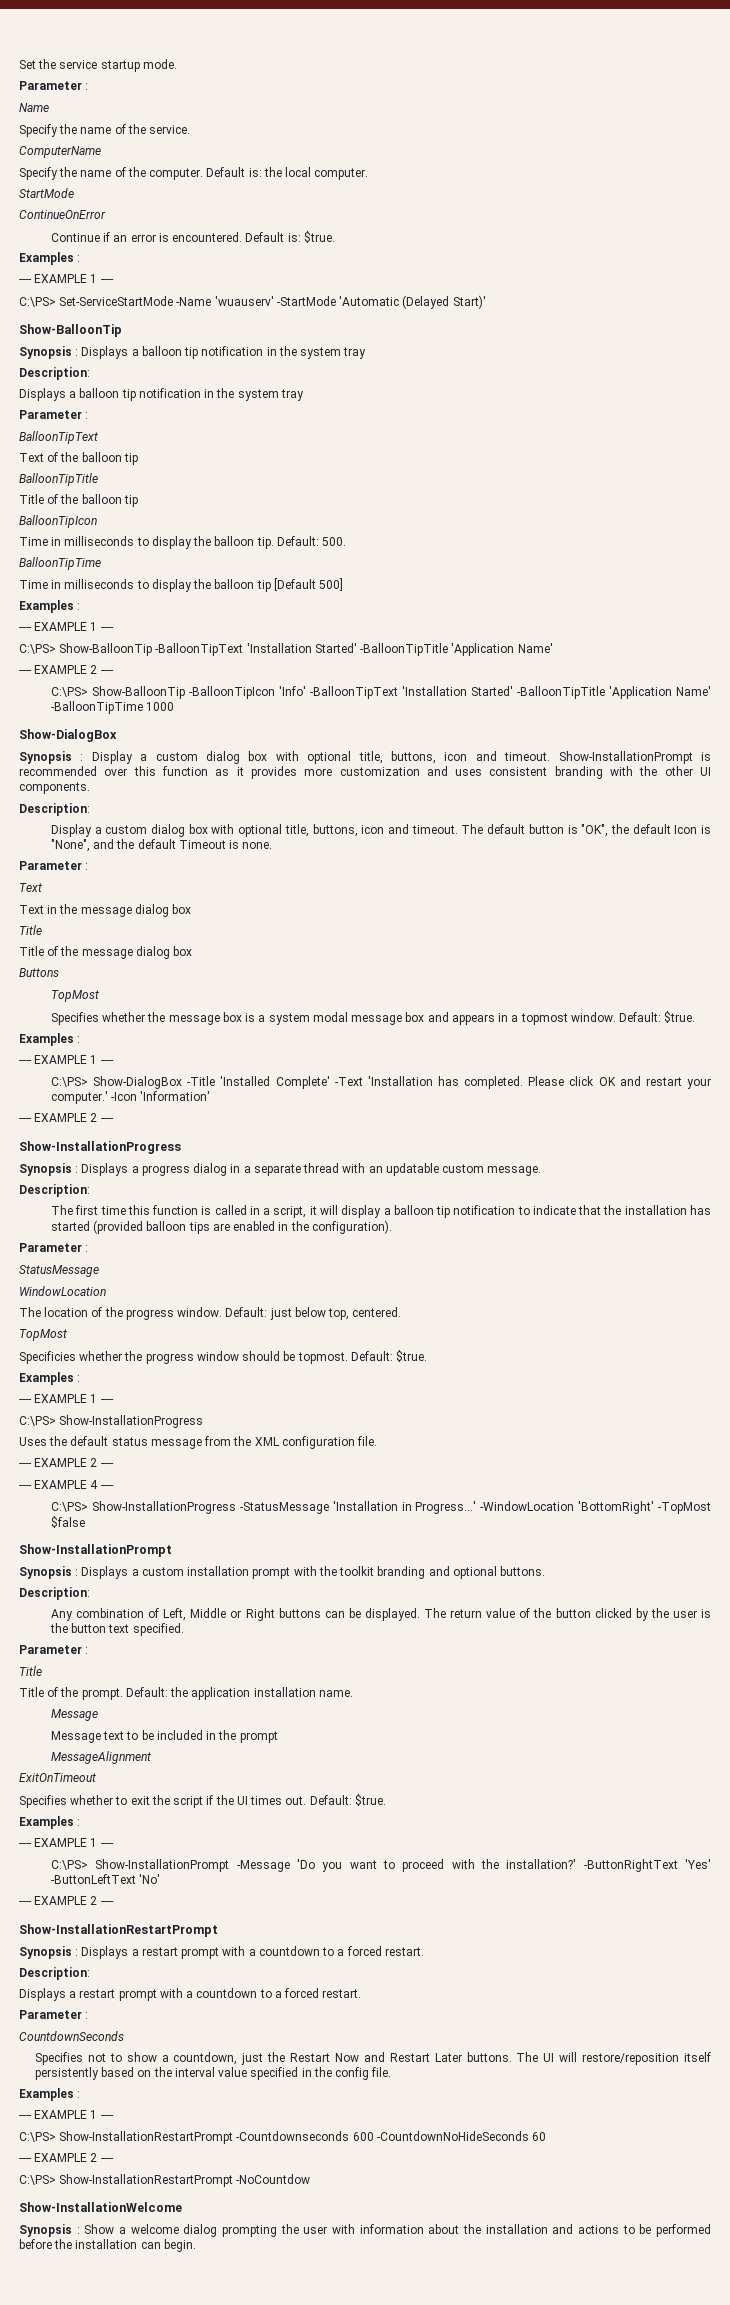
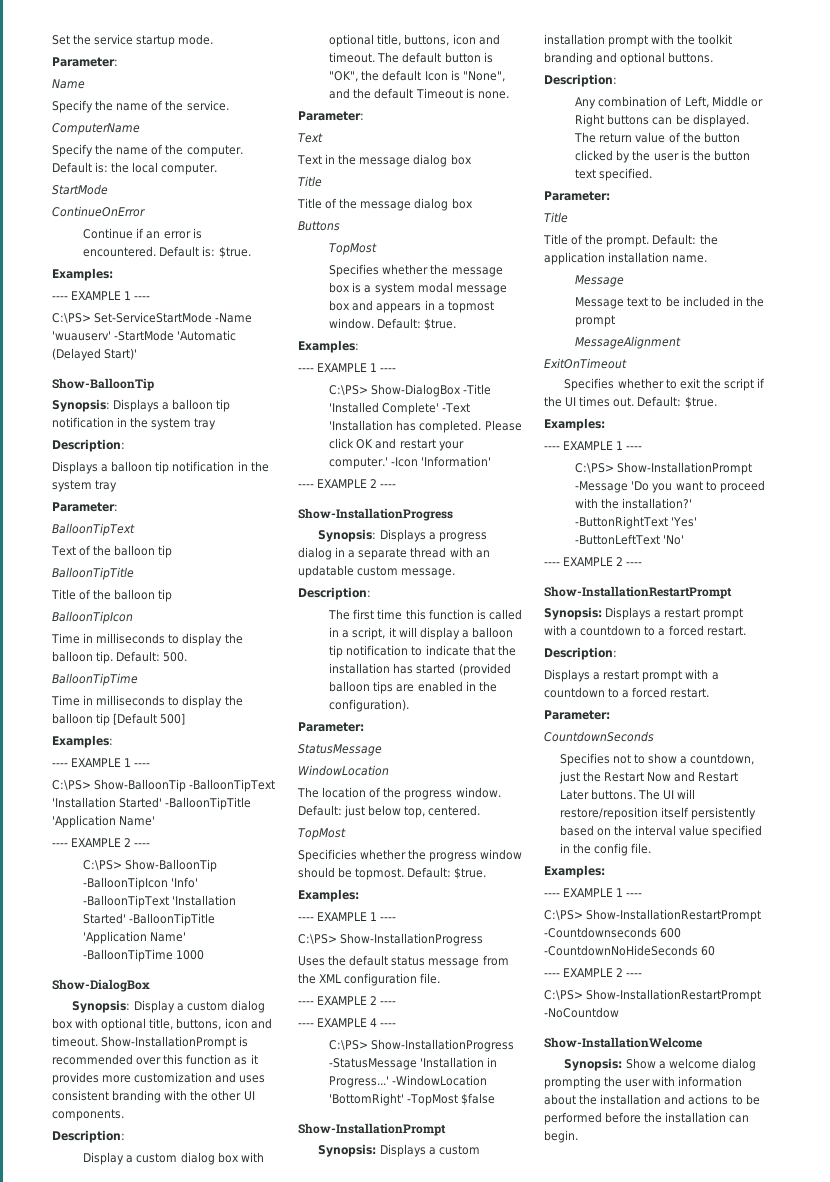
[19,81,89,90] Parameter : -> [52,57,118,67] Parameter:
[19,252,81,265] Examples : -> [52,268,113,281] Examples:
[19,346,79,359] Synopsis : -> [52,399,110,412] Synopsis:
[19,410,89,419] Parameter : -> [52,502,118,512] Parameter:
[19,600,81,613] Examples : -> [52,735,113,748] Examples:
[19,751,84,764] Synopsis : -> [72,1000,131,1013] Synopsis:
[19,861,89,870] Parameter : -> [298,111,364,121] Parameter:
[19,1033,81,1046] Examples : -> [298,340,359,353] Examples:
[19,1163,79,1176] Synopsis : -> [318,529,377,542] Synopsis:
[19,1243,89,1252] Parameter : -> [298,722,364,732] Parameter:
[19,1372,81,1385] Examples : -> [298,889,359,902] Examples:
[19,1566,79,1579] Synopsis : -> [318,1144,377,1157] Synopsis:
[19,1645,89,1654] Parameter : -> [544,191,610,201] Parameter:
[19,1816,81,1829] Examples : -> [544,418,605,431] Examples:
[19,1946,79,1959] Synopsis : -> [544,607,602,620] Synopsis:
[19,2010,89,2019] Parameter : -> [544,710,610,720] Parameter:
[19,2088,81,2101] Examples : -> [544,865,605,878] Examples:
[19,2224,80,2237] Synopsis : -> [564,1058,623,1071] Synopsis:

